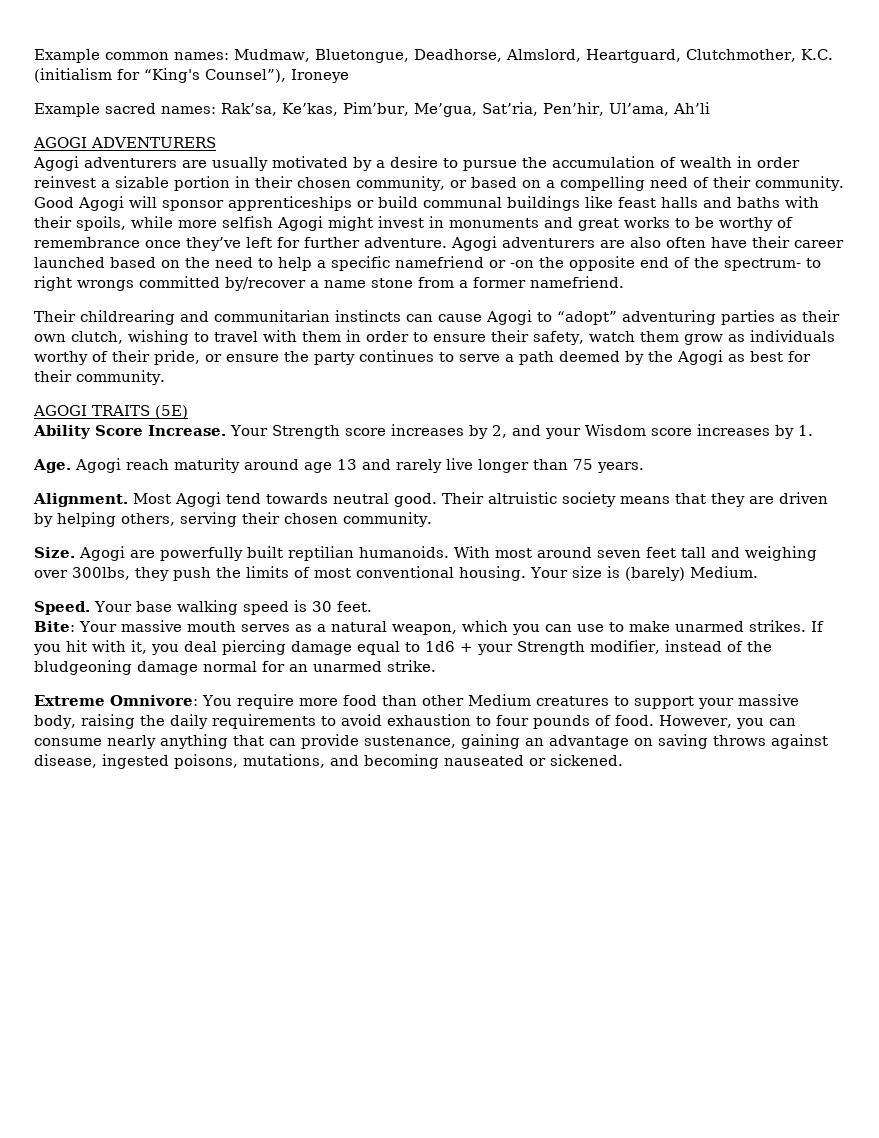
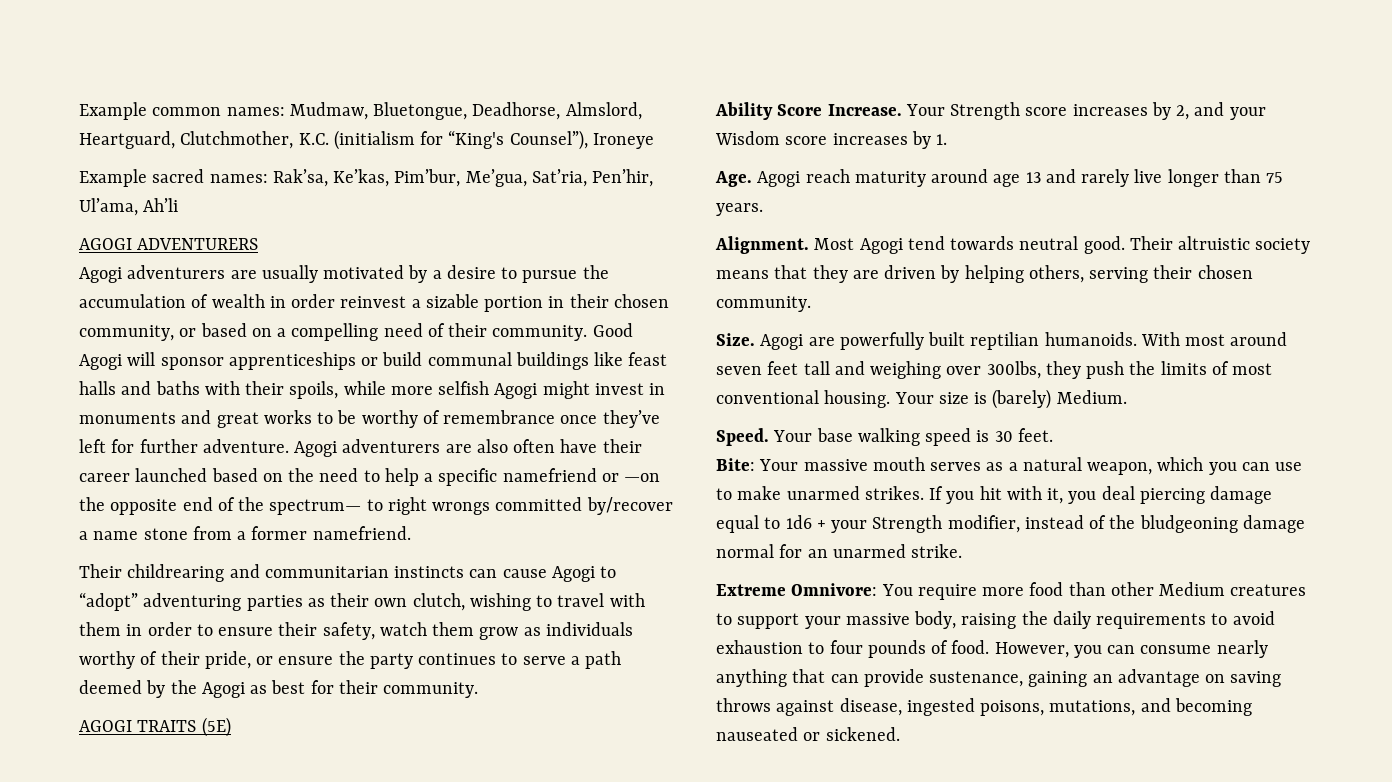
[510,260,534,268] -on -> [624,473,661,482] —on
[724,258,801,271] spectrum- -> [269,499,362,515] spectrum—

